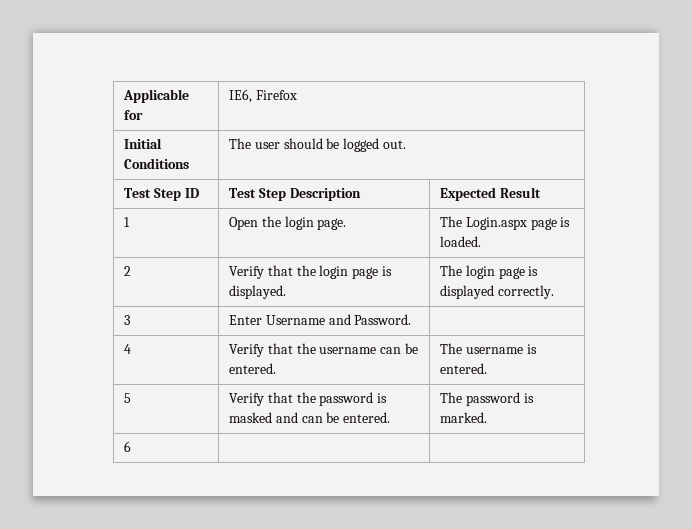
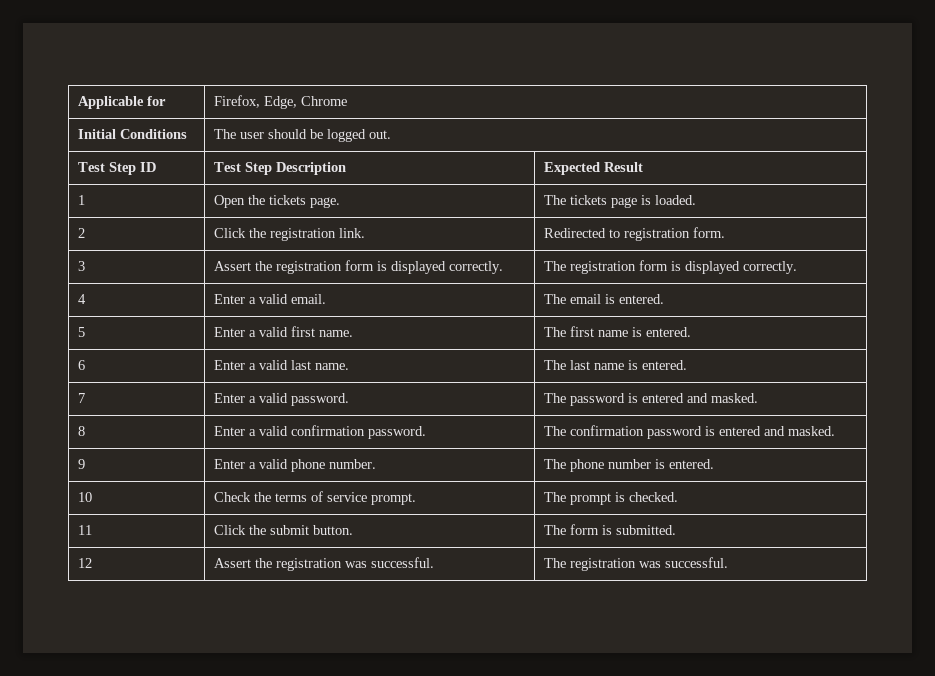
[229,89,297,103] IE6, Firefox -> [213,95,347,109] Firefox, Edge, Chrome
[284,216,314,230] login -> [268,195,306,205] tickets
[465,217,527,230] Login.aspx -> [569,195,607,205] tickets
[229,265,392,279] [229,285,287,299] [440,265,525,279] Verify that the login page is displayed. | The login page -> [213,228,365,241] [543,227,725,241] [77,261,85,271] [213,260,503,274] [543,260,668,274] Click the registration link. | Redirected to registration form. // 3 | Assert the registration form is displayed correctly. | The registration form
[124,315,131,325] [229,314,412,325] [124,344,132,354] [229,343,418,357] [229,363,277,374] [440,343,523,354] 3 | Enter Username and Password. | // 4 | Verify that the username can be entered. | The username -> [77,294,86,304] [213,294,326,304] [543,294,601,304] 4 | Enter a valid email. | The email
[229,392,388,406] [229,412,391,423] [440,392,534,406] [440,412,488,423] [124,441,132,452] Verify that the password is masked and can be entered. | The password is marked. // 6 | | -> [213,326,353,337] [543,326,691,337] [77,360,85,370] [213,360,349,370] [543,360,687,370] [77,393,85,403] [213,393,349,406] [543,393,758,406] [77,426,85,436] [213,425,426,439] [543,425,835,439] [77,459,85,469] [213,459,376,472] [543,459,714,472] [77,492,92,502] [213,491,416,505] [543,492,678,505] [77,525,92,535] [213,525,353,535] [543,524,676,535] [77,558,92,568] [213,557,434,571] [543,557,728,571] Enter a valid first name. | The first name is entered. // 6 | Enter a valid last name. | The last name is entered. // 7 | Enter a valid password. | The password is entered and masked. // 8 | Enter a valid confirmation password. | The confirmation password is entered and masked. // 9 | Enter a valid phone number. | The phone number is entered. // 10 | Check the terms of service prompt. | The prompt is checked. // 11 | Click the submit button. | The form is submitted. // 12 | Assert the registration was successful. | The registration was successful.

